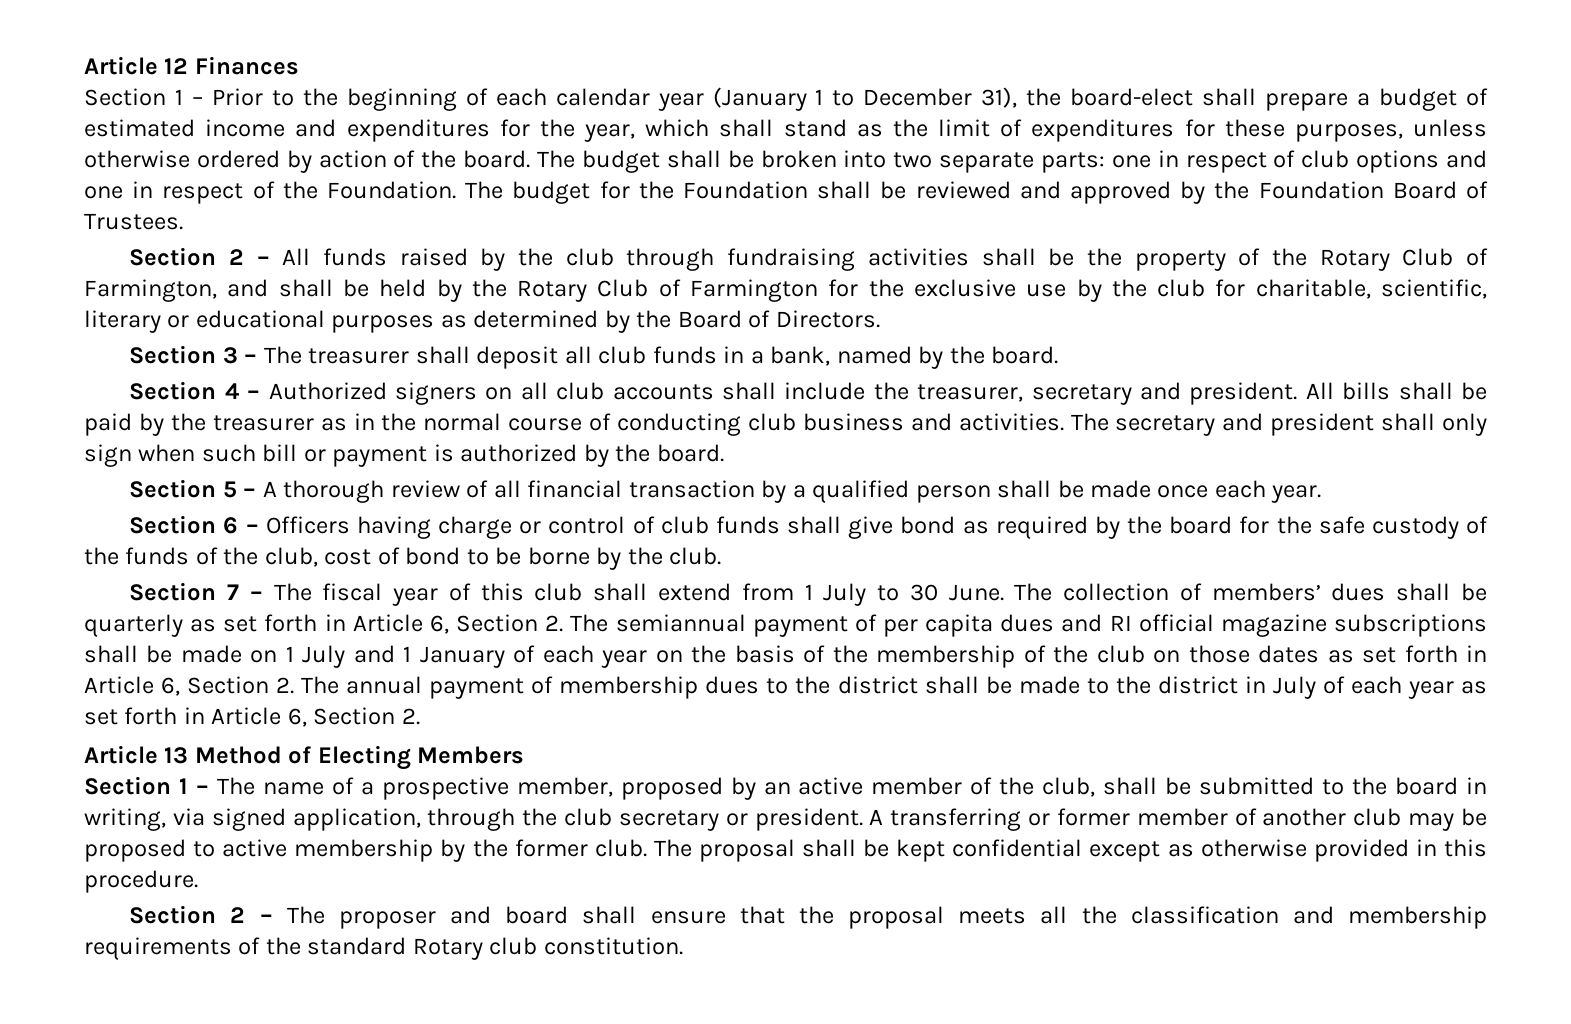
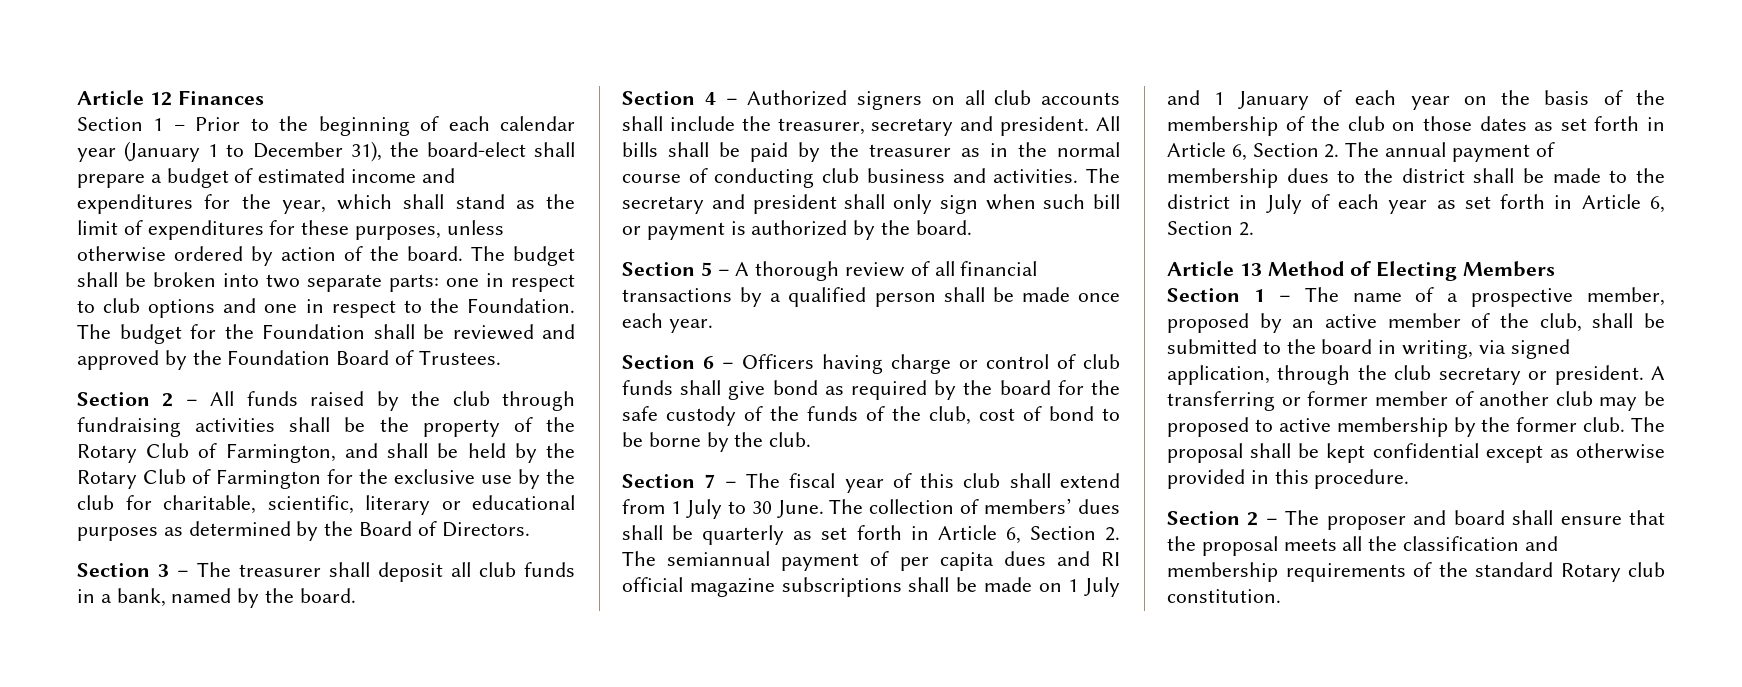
[1273,150,1296,168] of -> [77,300,95,313] to
[252,181,275,199] of -> [403,300,422,313] to
[628,480,755,498] transaction -> [622,288,732,302] transactions

